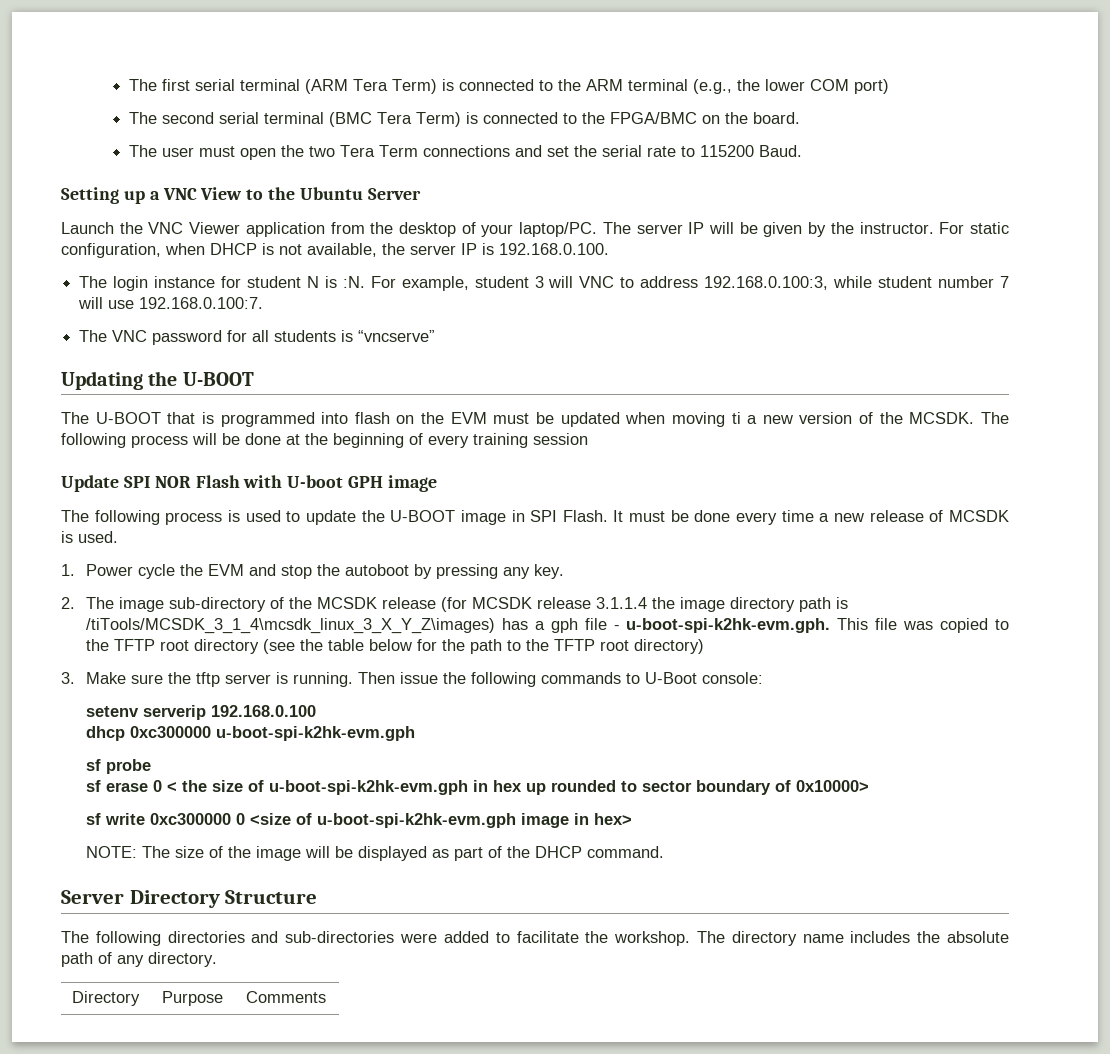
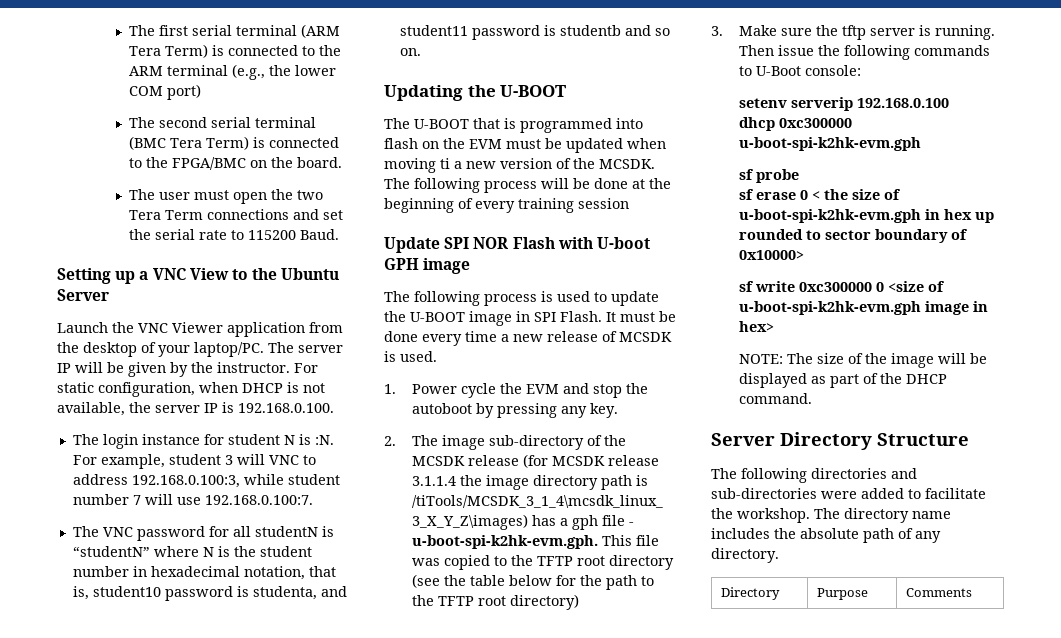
[274,330,436,342] students is “vncserve” -> [254,526,334,537] [72,546,312,557] [72,566,336,580] [72,586,347,601] [399,25,670,40] [399,48,421,56] studentN is “studentN” where N is the student number in hexadecimal notation, that is, student10 password is studenta, and student11 password is studentb and so on.

